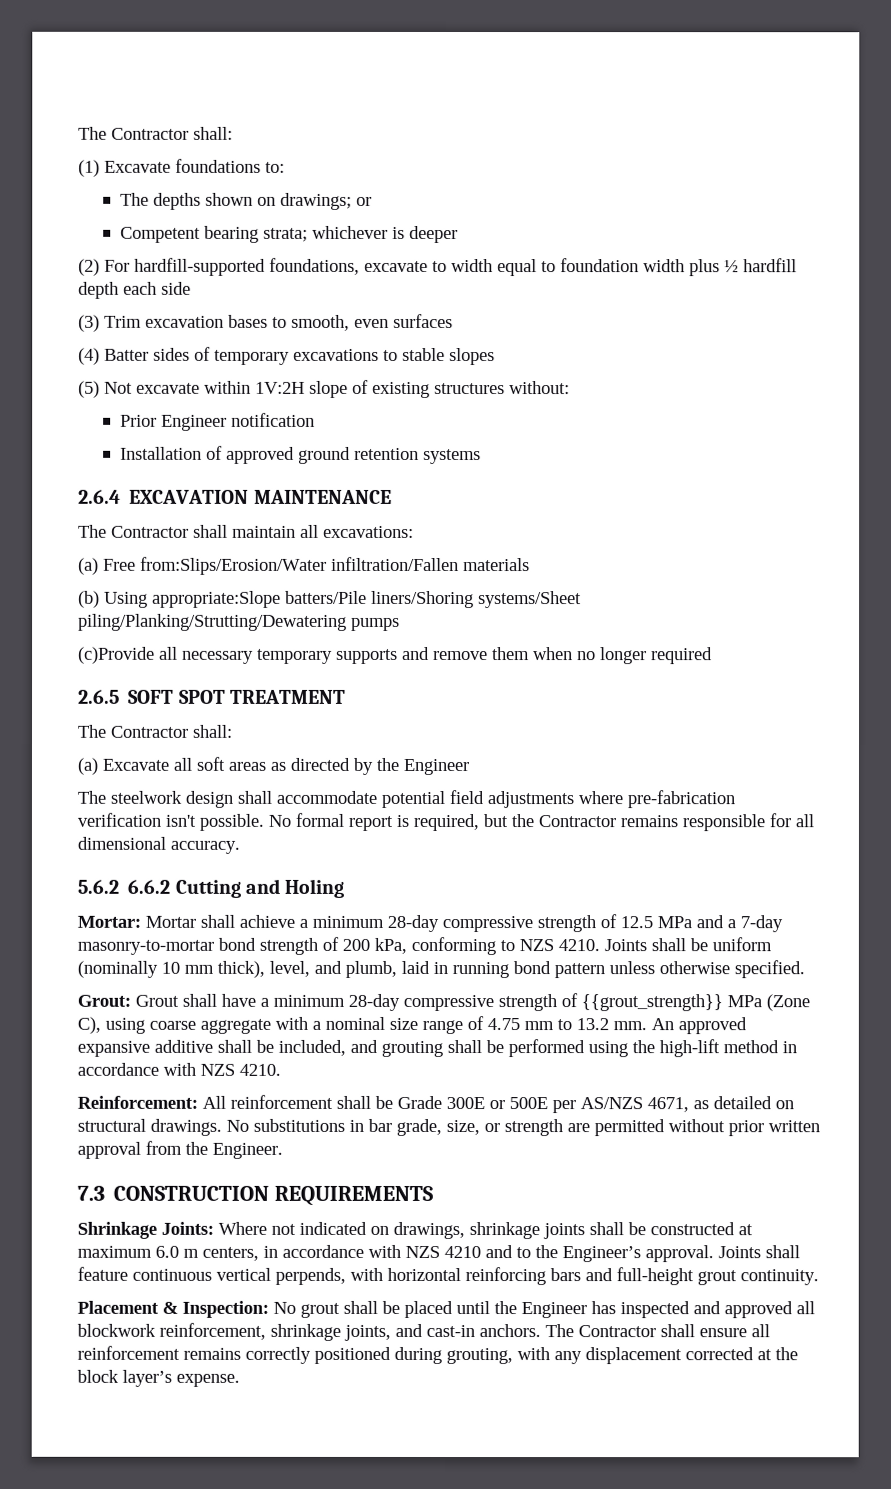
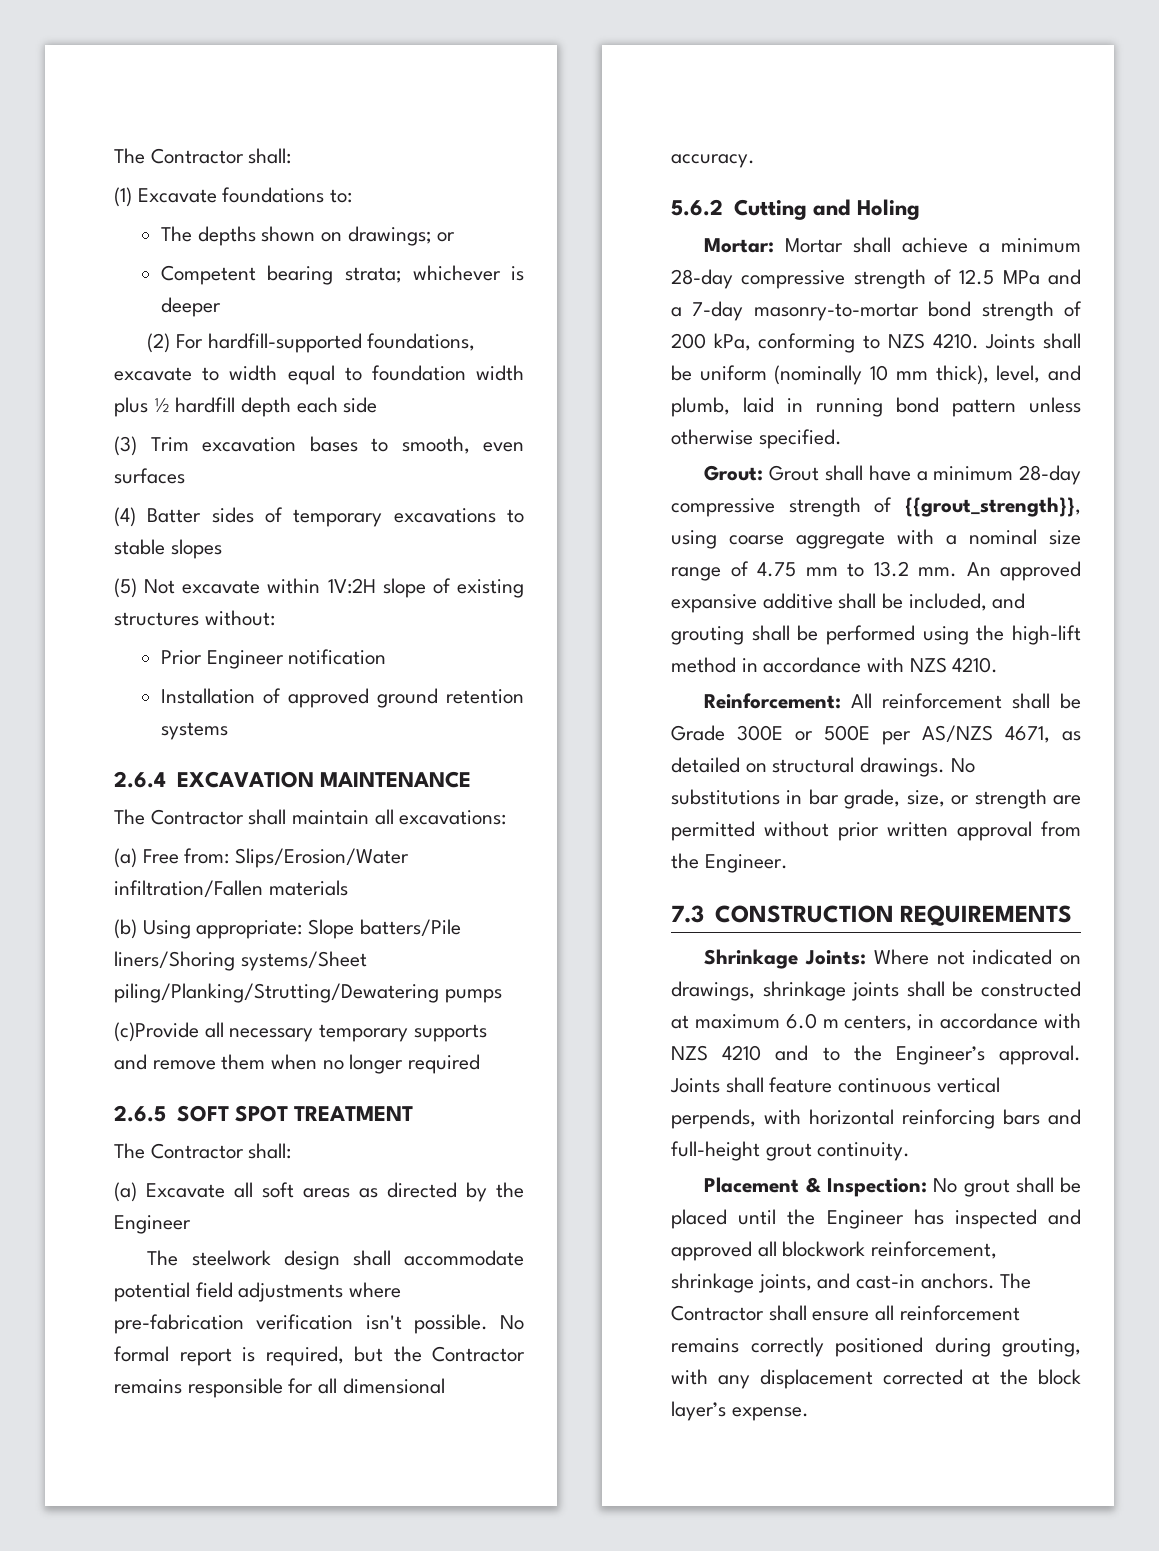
[140,556,327,575] from:Slips/Erosion/Water -> [184,848,410,868] from: Slips/Erosion/Water
[152,590,281,608] appropriate:Slope -> [196,919,355,939] appropriate: Slope
[127,879,171,894] 6.6.2 -> (723, 207) none
[581,994,810,1012] [77,1016,101,1034] {{grout_strength}} MPa (Zone C), -> [905,497,1081,517] {{grout_strength}},

